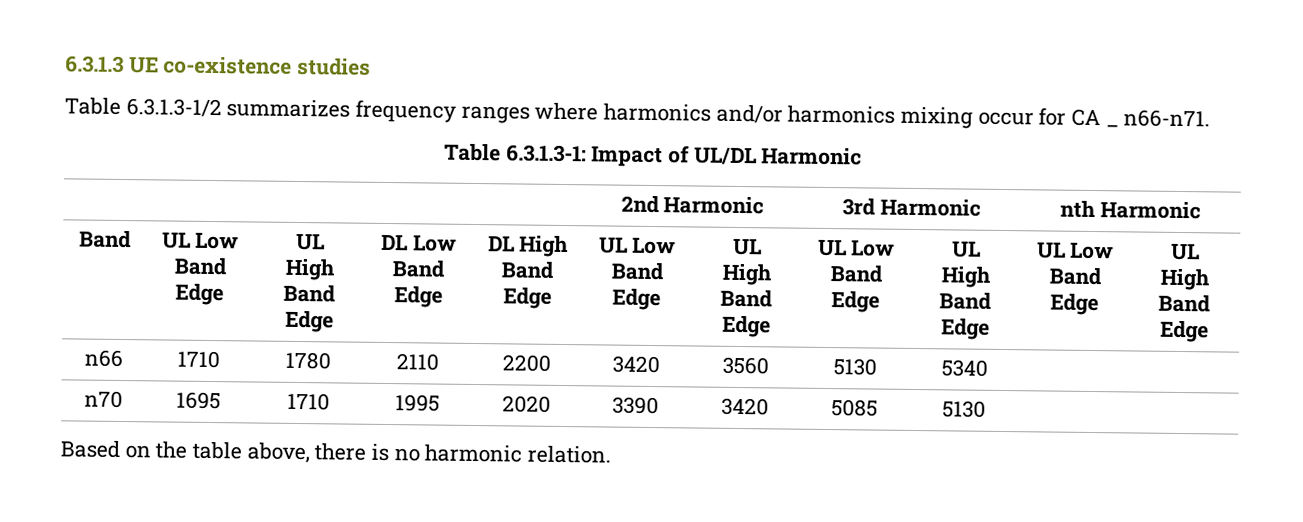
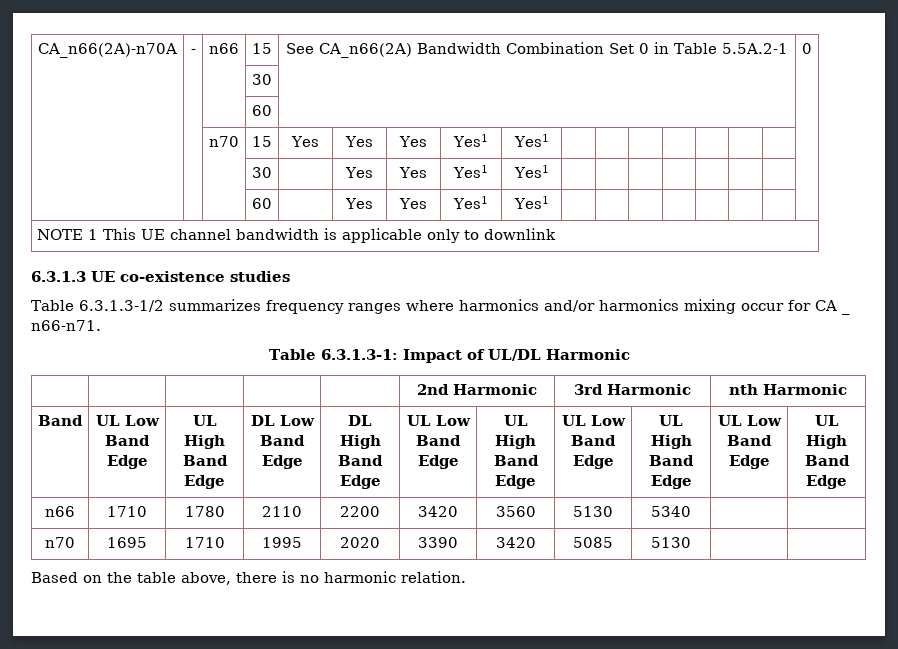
(65, 64) none -> [38,43,177,58] [190,49,196,54] [209,43,239,54] [252,43,272,54] [286,42,788,58] [802,43,812,54] [252,74,272,85] [252,105,272,116] [209,136,239,147] [252,136,272,147] [291,136,320,147] [345,136,374,147] [399,136,428,147] [453,134,488,147] [513,134,549,147] [252,167,272,178] [345,167,374,178] [399,167,428,178] [453,165,488,178] [513,165,549,178] [252,198,272,209] [345,198,374,209] [399,198,428,209] [453,196,488,209] [513,196,549,209] [37,228,557,243] CA_n66(2A)-n70A | - | n66 | 15 | See CA_n66(2A) Bandwidth Combination Set 0 in Table 5.5A.2-1 | 0 // | | | 30 | | // | | | 60 | | // | | n70 | 15 | Yes | Yes | Yes | Yes1 | Yes1 | | | | | | | | // | | | 30 | | Yes | Yes | Yes1 | Yes1 | | | | | | | | // | | | 60 | | Yes | Yes | Yes1 | Yes1 | | | | | | | | // NOTE 1 This UE channel bandwidth is applicable only to downlink //

